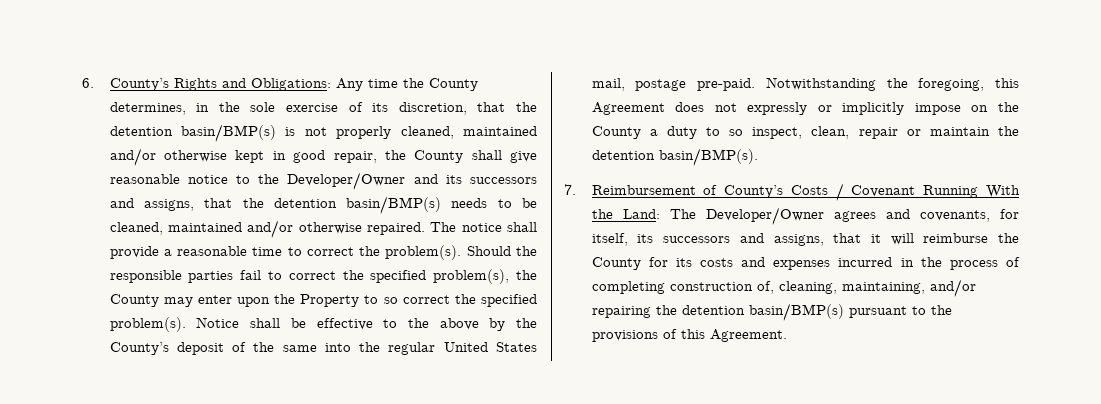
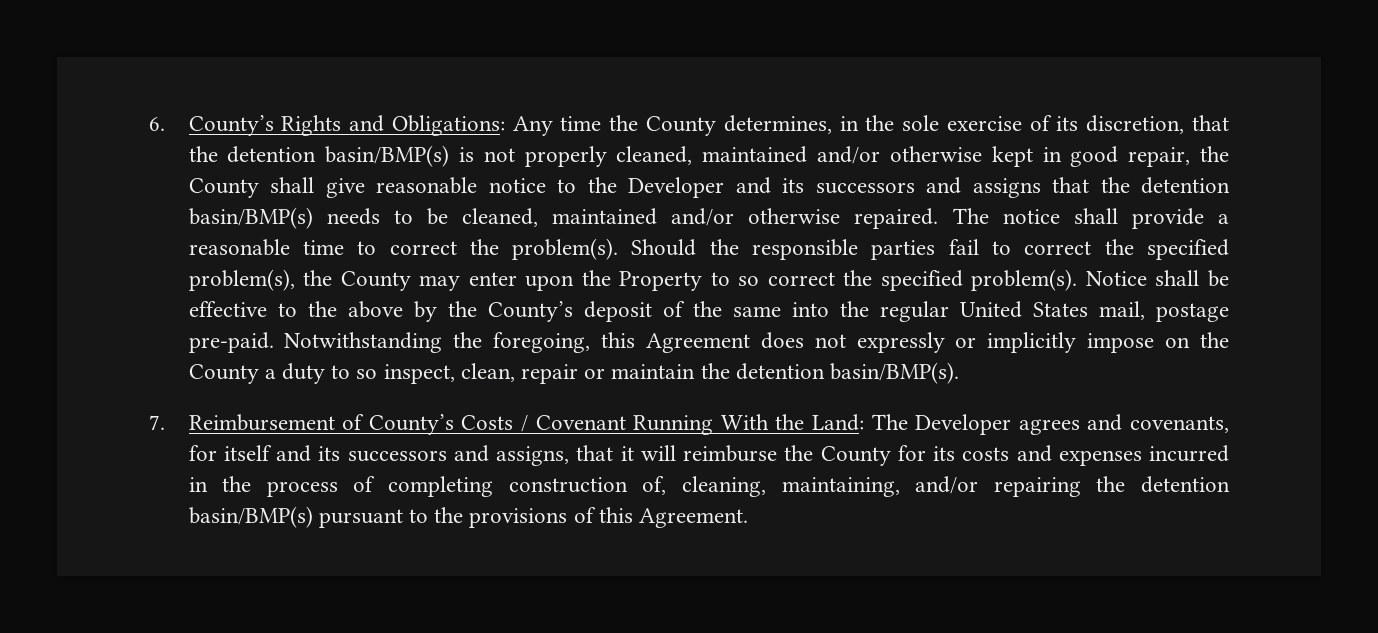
[287,172,537,190] [109,198,194,211] Developer/Owner and its successors and assigns, -> [628,177,1041,198] Developer and its successors and assigns
[705,207,824,225] Developer/Owner -> [915,414,1012,435] Developer
[591,233,628,246] itself, -> [223,445,312,462] itself and

